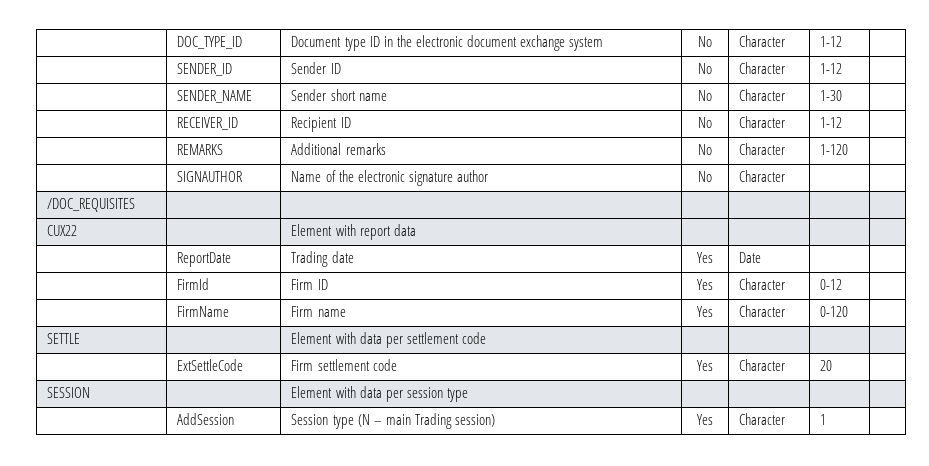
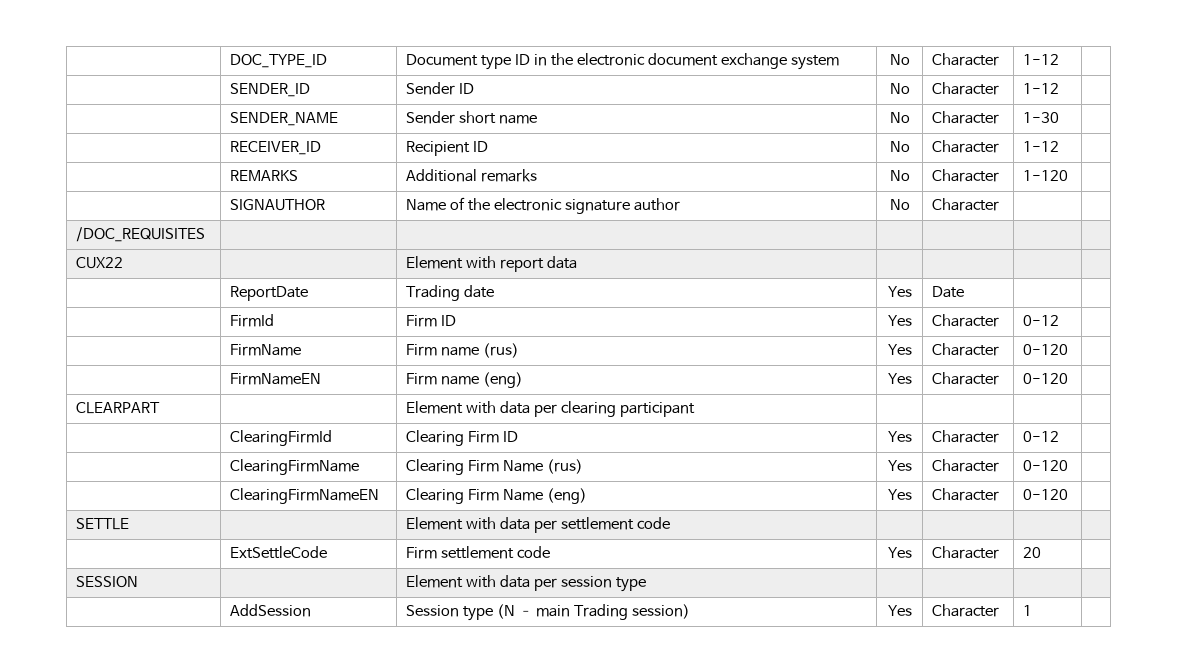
(346, 313) none -> [482,343,519,358] [887,344,912,355] [931,343,999,356] [1022,344,1068,355] [229,373,321,385] [405,372,523,388] [887,373,912,384] [931,372,999,385] [1022,373,1068,384] [75,402,160,414] [405,401,696,417] [229,430,332,446] [405,430,518,446] [887,431,912,442] [931,430,999,443] [1022,431,1059,442] [229,459,359,475] [405,459,583,475] [887,460,912,471] [931,459,999,472] [1022,460,1068,471] [229,488,379,504] [405,488,587,504] (rus) | Yes | Character | 0-120 | // | FirmNameEN | Firm name (eng) | Yes | Character | 0-120 | // CLEARPART | | Element with data per clearing participant | | | | // | ClearingFirmId | Clearing Firm ID | Yes | Character | 0-12 | // | ClearingFirmName | Clearing Firm Name (rus) | Yes | Character | 0-120 | // | ClearingFirmNameEN | Clearing Firm Name (eng)

